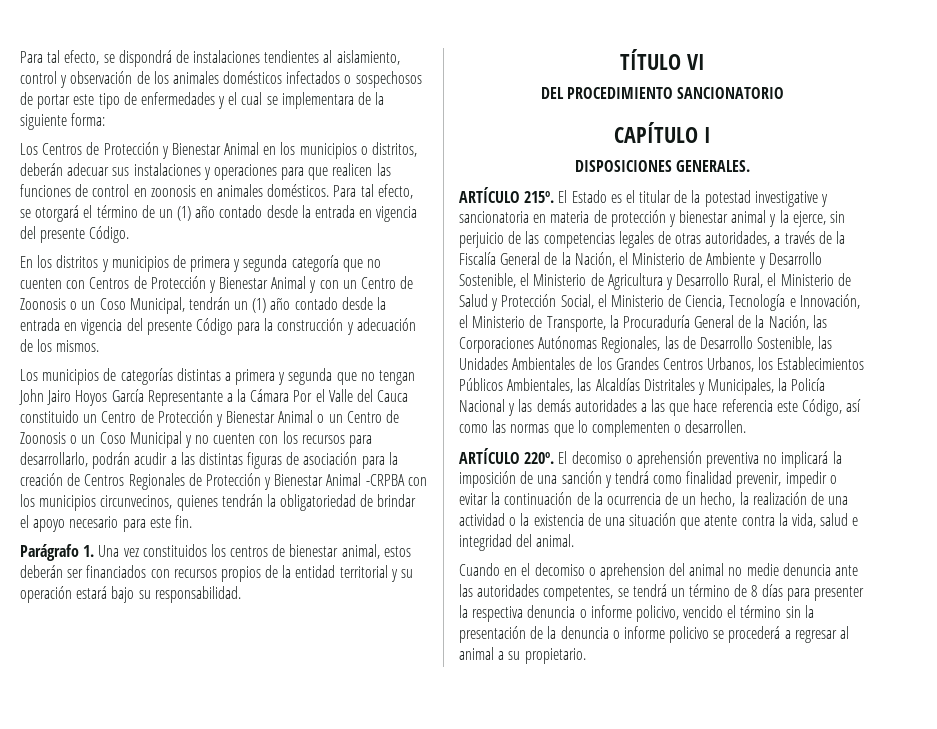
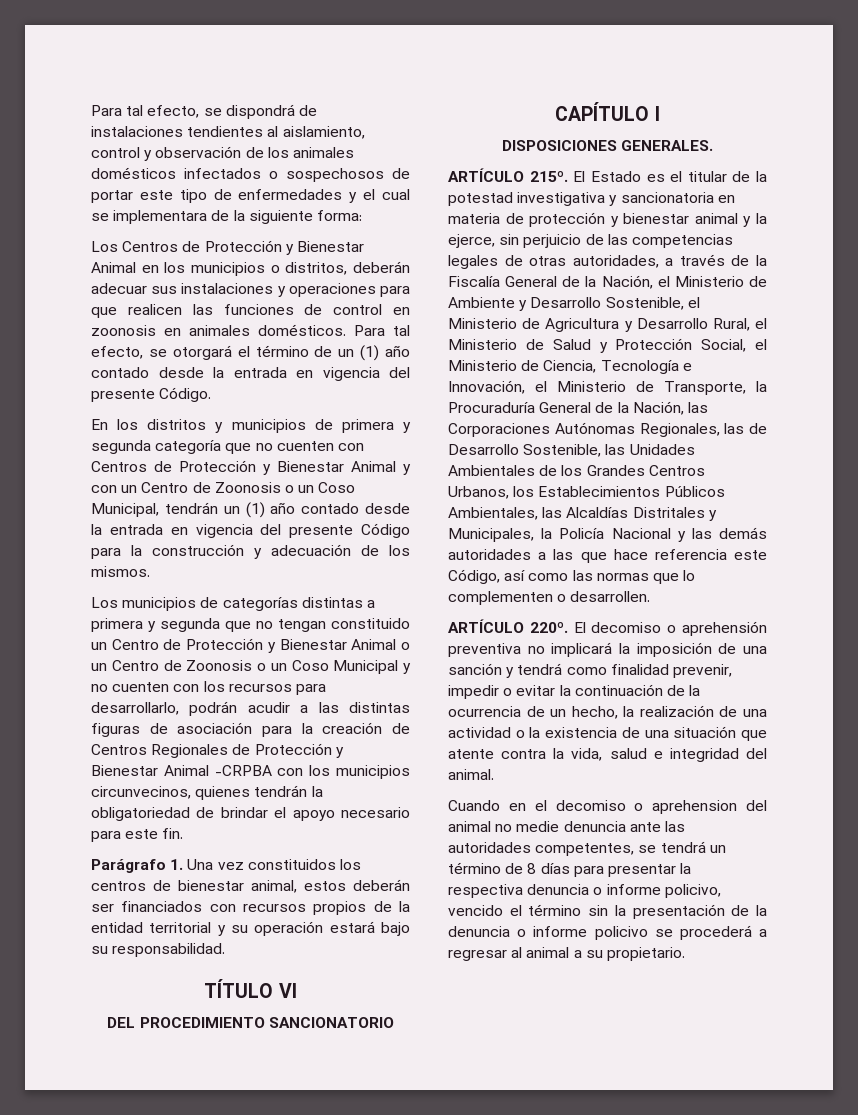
[19,389,409,406] John Jairo Hoyos García Representante a la Cámara Por el Valle del Cauca -> (326, 625) none
[754,191,818,207] investigative -> [517,192,606,206] investigativa
[814,586,865,601] presenter -> [607,864,676,877] presentar

